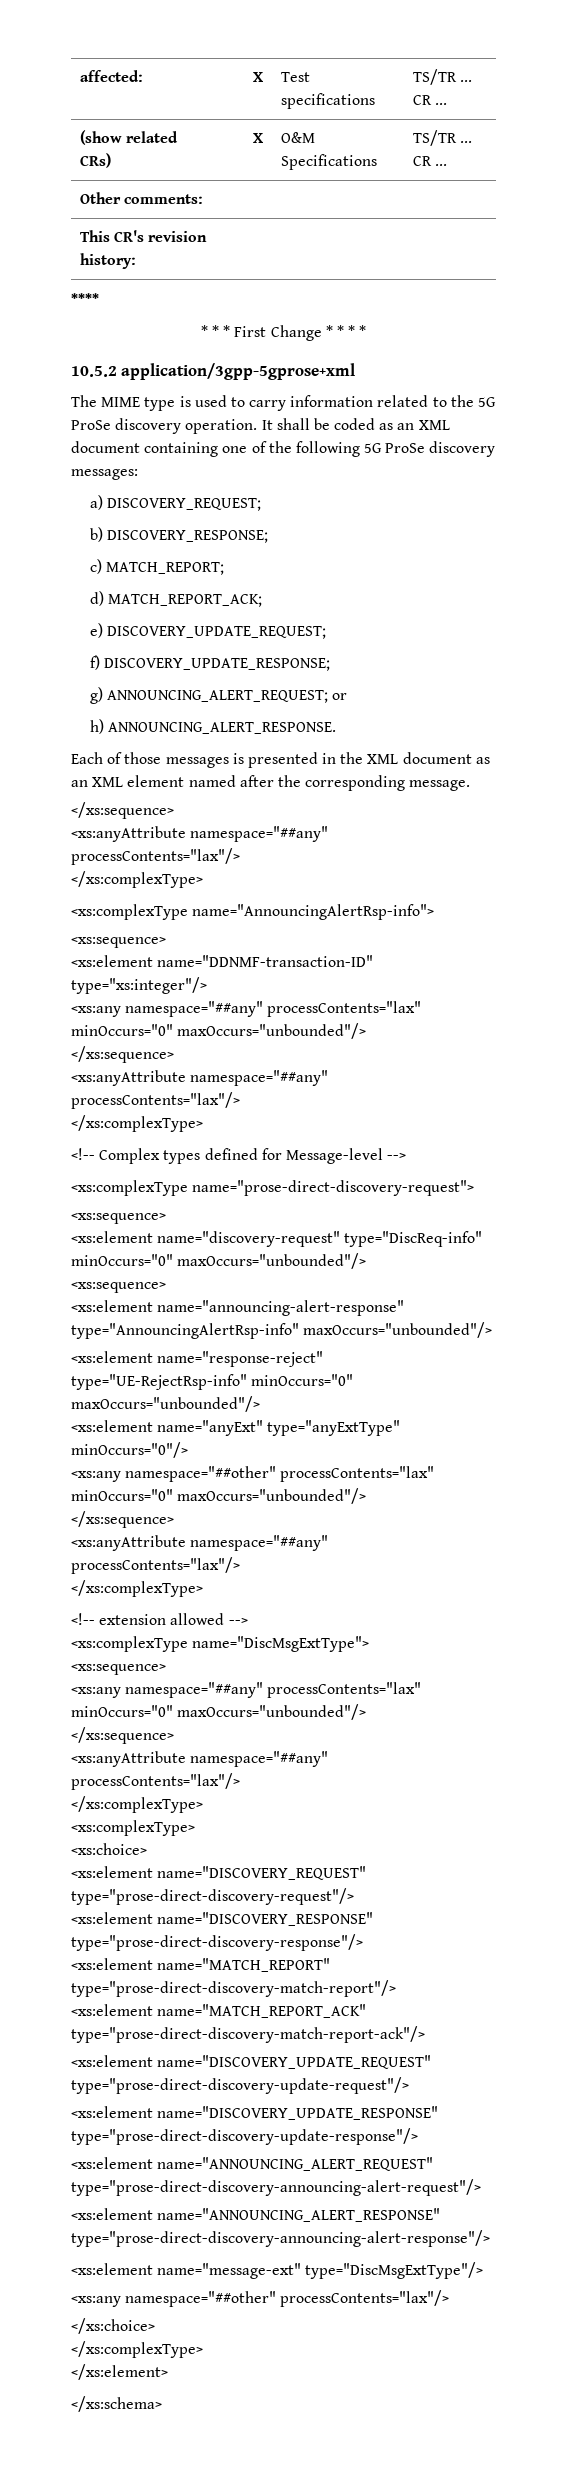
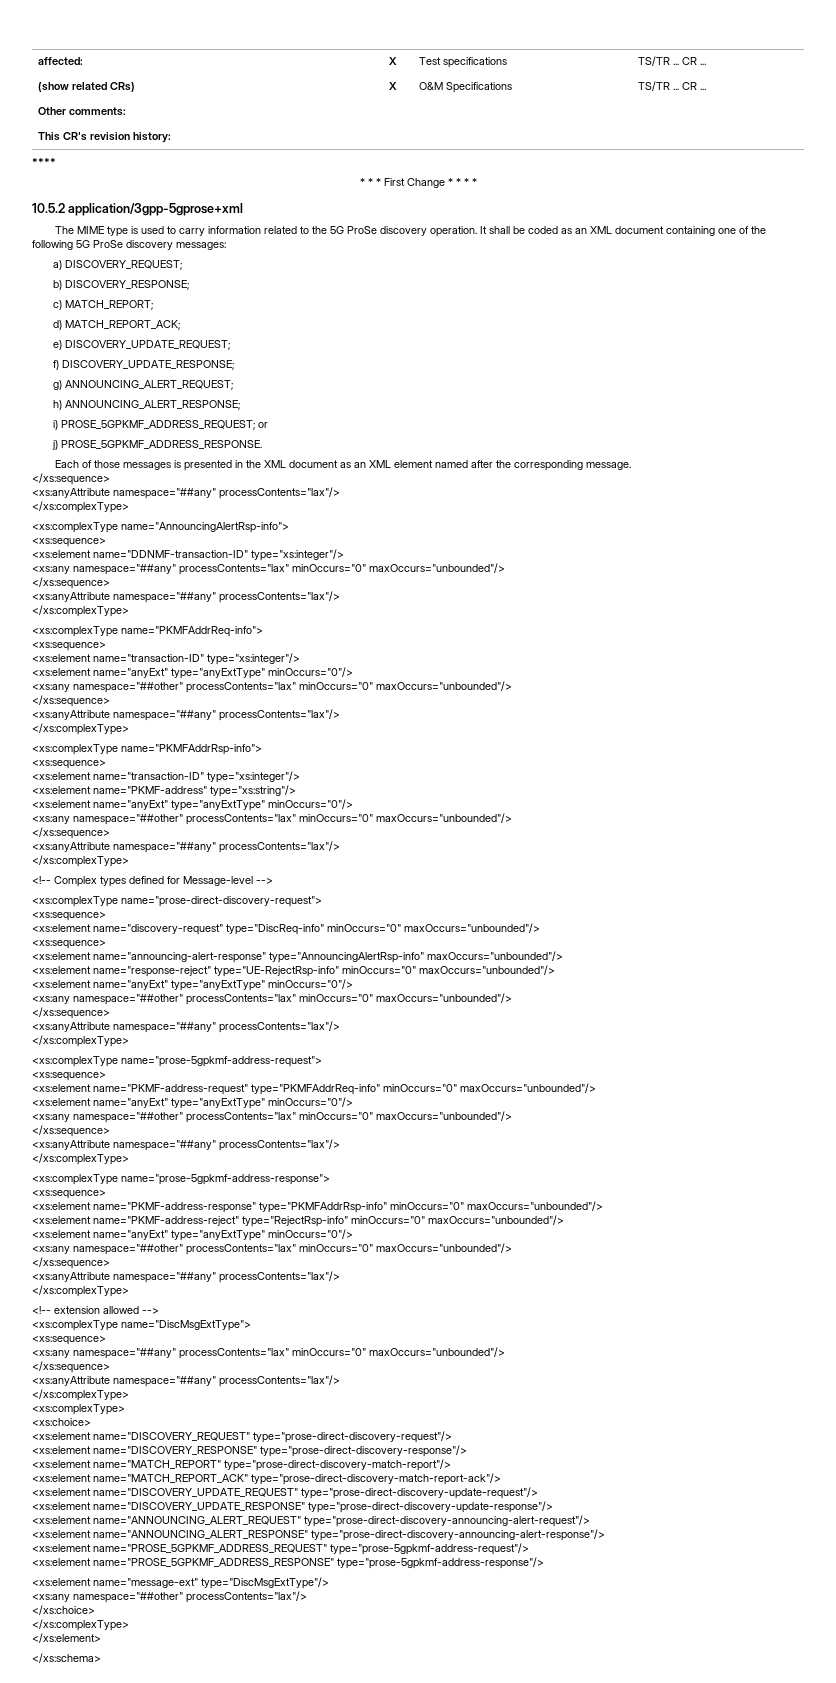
(329, 696) none -> [53,400,241,410] [53,420,256,430] // h) ANNOUNCING_ALERT_RESPONSE; // i) PROSE_5GPKMF_ADDRESS_REQUEST;
[90,719,337,734] h) ANNOUNCING_ALERT_RESPONSE. -> [52,440,263,450] j) PROSE_5GPKMF_ADDRESS_RESPONSE.
(203, 1123) none -> [32,626,263,637] [32,642,106,651] [32,653,300,665] [32,667,353,679] [32,681,512,693] [32,695,110,707] [32,709,340,721] [32,723,129,735] [32,744,262,755] [32,760,106,769] [32,771,300,783] [32,785,296,797] [32,799,353,811] [32,813,512,825] [32,827,110,839] [32,841,340,853] [32,855,129,867] // <xs:complexType name="PKMFAddrReq-info"> // <xs:sequence> // <xs:element name="transaction-ID" type="xs:integer"/> // <xs:element name="anyExt" type="anyExtType" minOccurs="0"/> // <xs:any namespace="##other" processContents="lax" minOccurs="0" maxOccurs="unbounded"/> // </xs:sequence> // <xs:anyAttribute namespace="##any" processContents="lax"/> // </xs:complexType> // <xs:complexType name="PKMFAddrRsp-info"> // <xs:sequence> // <xs:element name="transaction-ID" type="xs:integer"/> // <xs:element name="PKMF-address" type="xs:string"/> // <xs:element name="anyExt" type="anyExtType" minOccurs="0"/> // <xs:any namespace="##other" processContents="lax" minOccurs="0" maxOccurs="unbounded"/> // </xs:sequence> // <xs:anyAttribute namespace="##any" processContents="lax"/> // </xs:complexType>
(203, 1588) none -> [32,1056,322,1067] [32,1072,106,1081] [32,1083,596,1095] [32,1097,353,1109] [32,1111,512,1123] [32,1125,110,1137] [32,1139,340,1151] [32,1153,129,1165] [32,1174,330,1185] [32,1190,106,1199] [32,1201,603,1213] [32,1215,564,1227] [32,1229,353,1241] [32,1243,512,1255] [32,1257,110,1269] [32,1271,340,1283] [32,1285,129,1297] // <xs:complexType name="prose-5gpkmf-address-request"> // <xs:sequence> // <xs:element name="PKMF-address-request" type="PKMFAddrReq-info" minOccurs="0" maxOccurs="unbounded"/> // <xs:element name="anyExt" type="anyExtType" minOccurs="0"/> // <xs:any namespace="##other" processContents="lax" minOccurs="0" maxOccurs="unbounded"/> // </xs:sequence> // <xs:anyAttribute namespace="##any" processContents="lax"/> // </xs:complexType> // <xs:complexType name="prose-5gpkmf-address-response"> // <xs:sequence> // <xs:element name="PKMF-address-response" type="PKMFAddrRsp-info" minOccurs="0" maxOccurs="unbounded"/> // <xs:element name="PKMF-address-reject" type="RejectRsp-info" minOccurs="0" maxOccurs="unbounded"/> // <xs:element name="anyExt" type="anyExtType" minOccurs="0"/> // <xs:any namespace="##other" processContents="lax" minOccurs="0" maxOccurs="unbounded"/> // </xs:sequence> // <xs:anyAttribute namespace="##any" processContents="lax"/> // </xs:complexType>
(490, 2238) none -> [32,1543,529,1555] [32,1557,544,1569] // <xs:element name="PROSE_5GPKMF_ADDRESS_REQUEST" type="prose-5gpkmf-address-request"/> // <xs:element name="PROSE_5GPKMF_ADDRESS_RESPONSE" type="prose-5gpkmf-address-response"/>

